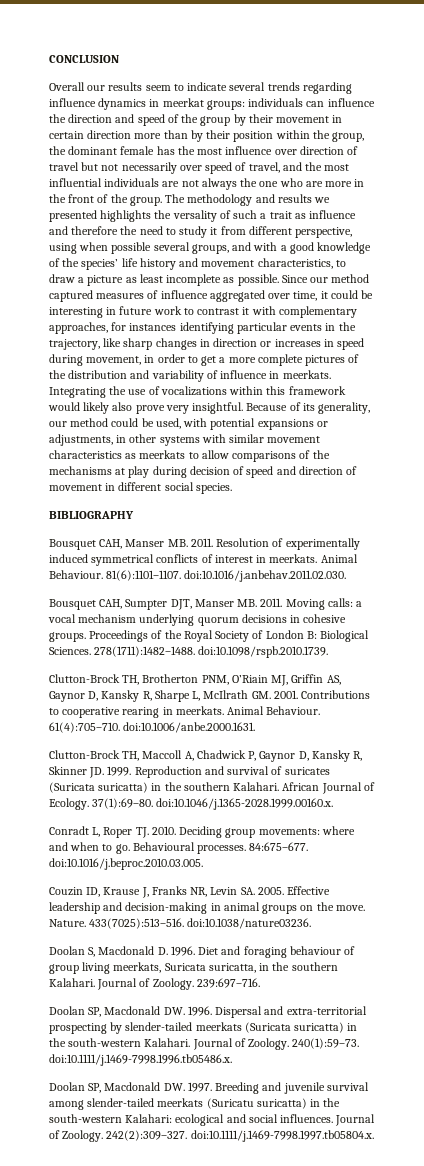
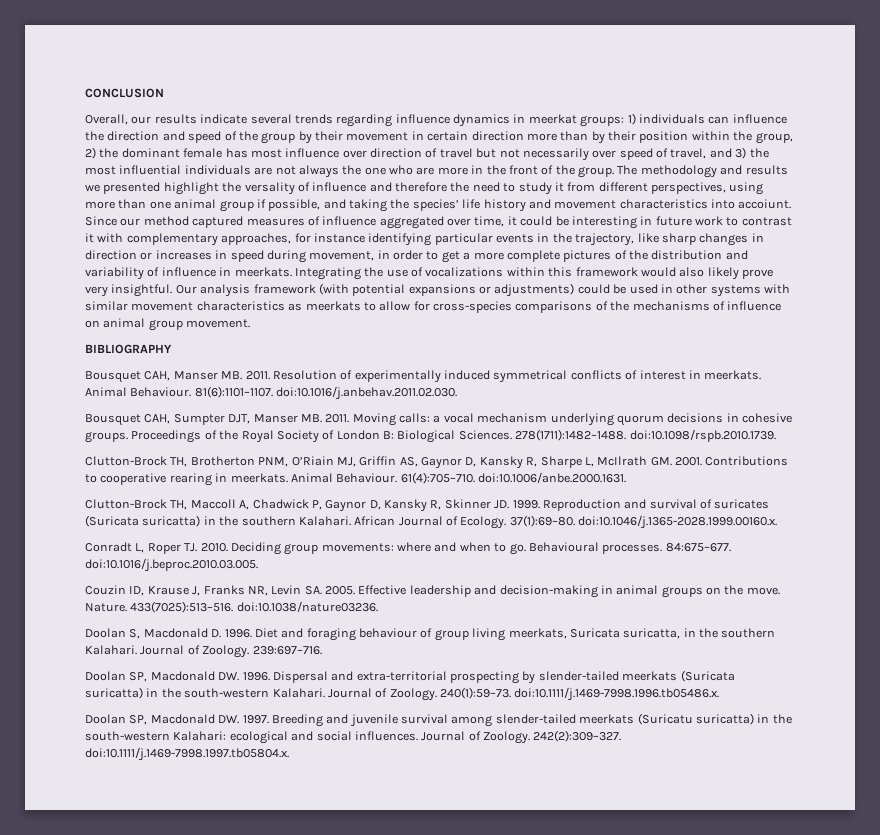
[49,82,85,91] Overall -> [85,114,128,125] Overall,
[145,84,184,91] seem to -> (197, 119) none
(245, 105) none -> [627,113,636,125] 1)
(365, 137) none -> [85,147,96,159] 2)
[177,146,195,155] the -> (248, 153) none
(302, 166) none -> [735,147,747,159] 3)
[100,210,152,222] highlights -> [163,182,219,195] highlight
[233,210,306,219] such a trait as -> (310, 187) none
[295,227,353,238] [49,242,372,254] [49,258,60,267] perspective, using when possible several groups, and with a good knowledge of -> [651,182,764,195] [85,199,387,212] perspectives, using more than one animal group if possible, and taking
[257,258,346,269] [49,274,279,286] characteristics, to draw a picture as least incomplete as possible. -> [619,199,792,209] characteristics into accoiunt.
[129,323,177,331] instances -> [313,233,365,243] instance
[83,402,133,414] likely also -> [679,267,739,280] also likely
[246,402,371,414] [49,418,328,430] [49,434,113,446] Because of its generality, our method could be used, with potential expansions or adjustments, -> [175,283,658,297] Our analysis framework (with potential expansions or adjustments) could be used
(229, 454) none -> [413,301,512,313] for cross-species
[115,466,358,478] [49,482,232,494] at play during decision of speed and direction of movement in different social species. -> [712,301,782,311] [85,318,251,331] of influence on animal group movement.

